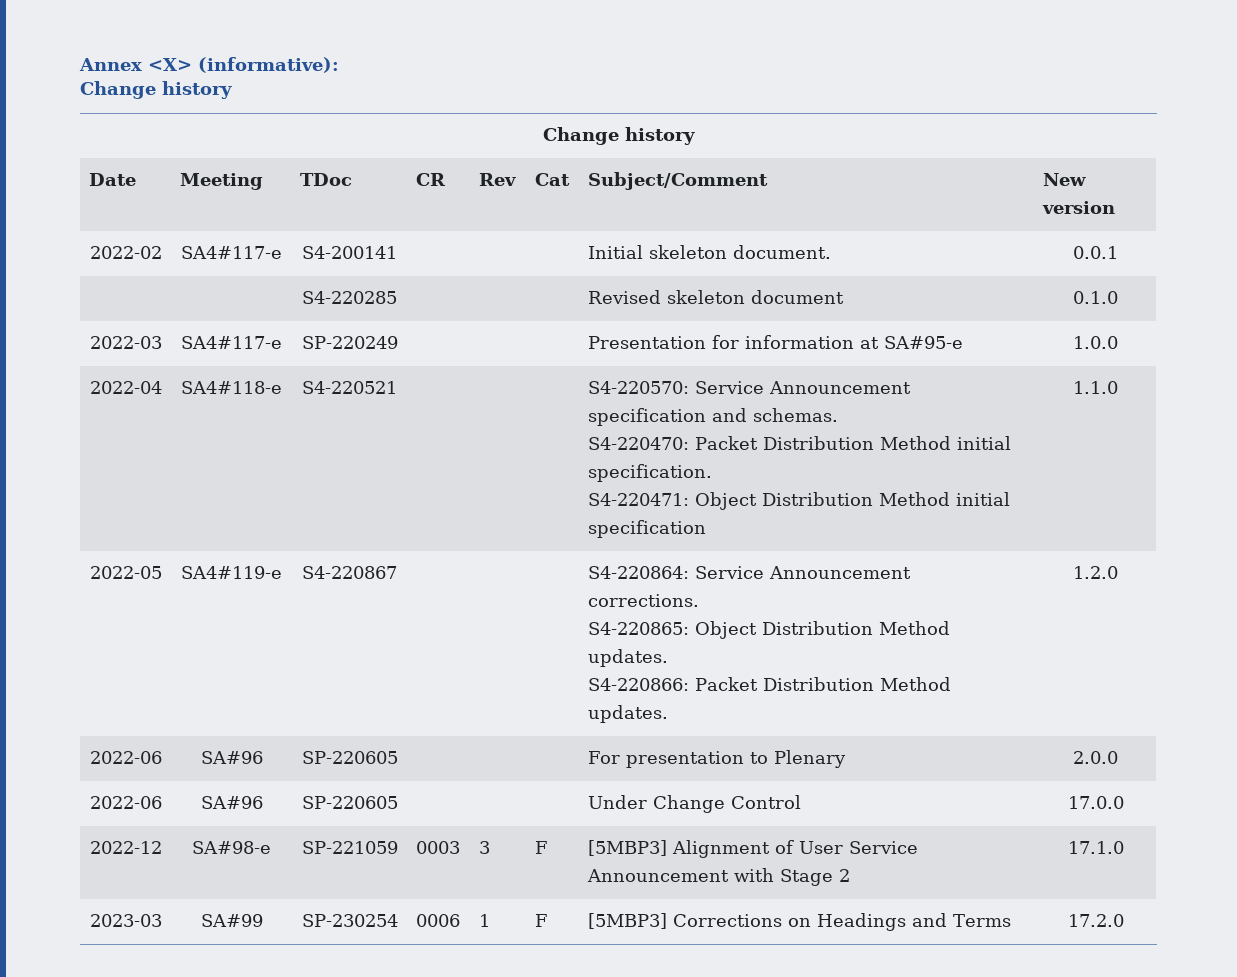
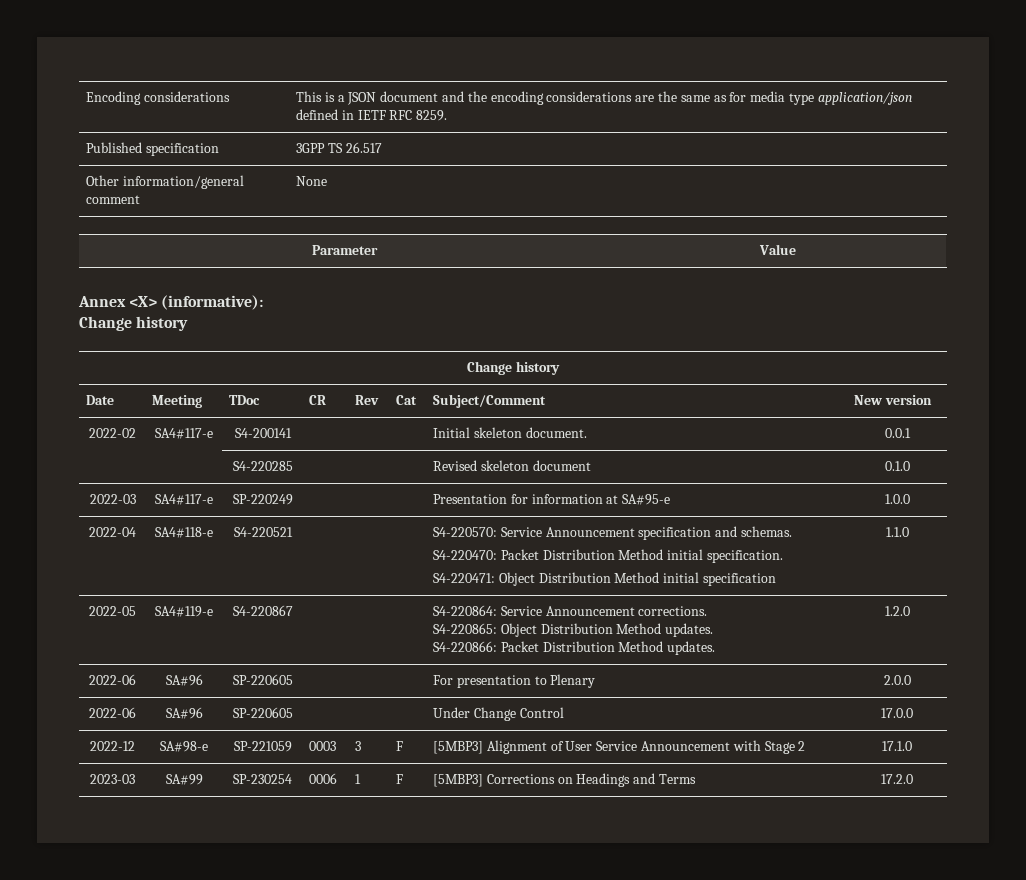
(79, 64) none -> [86,91,230,105] [296,91,912,105] [296,109,448,121] [86,142,219,156] [296,142,382,153] [86,175,244,189] [86,195,141,204] [296,176,328,186] [311,245,378,255] [758,244,796,255] Encoding considerations | This is a JSON document and the encoding considerations are the same as for media type application/json defined in IETF RFC 8259. // Published specification | 3GPP TS 26.517 // Other information/general comment | None // Parameter | Value //

